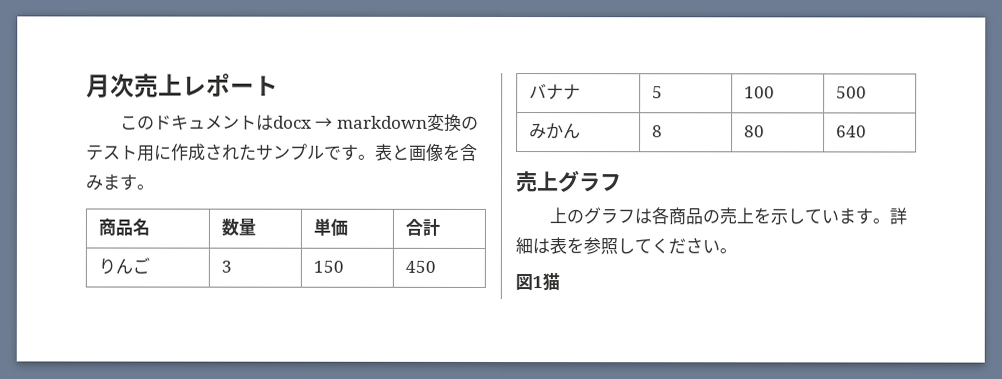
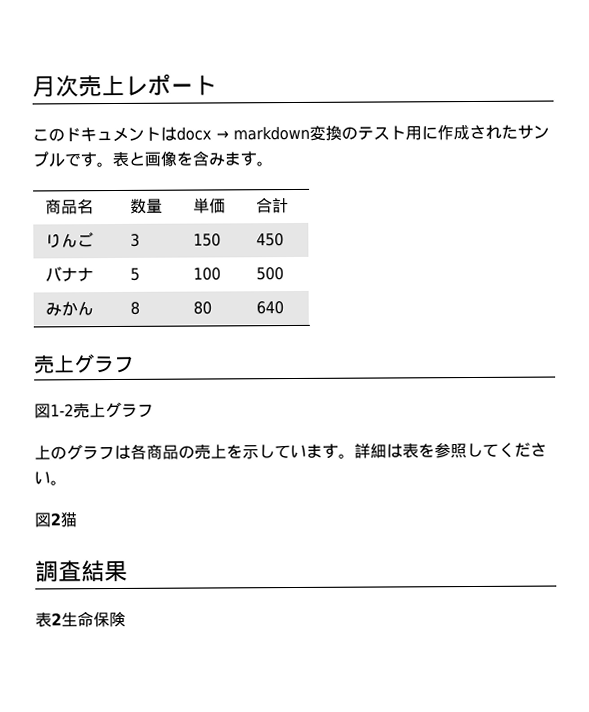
(622, 182) none -> [34,401,154,419] // 図1-2売上グラフ
[532,276,543,289] 1 -> [50,513,61,526] 2
(560, 282) none -> [35,560,128,583] [35,611,126,628] // 調査結果 // 表2生命保険

